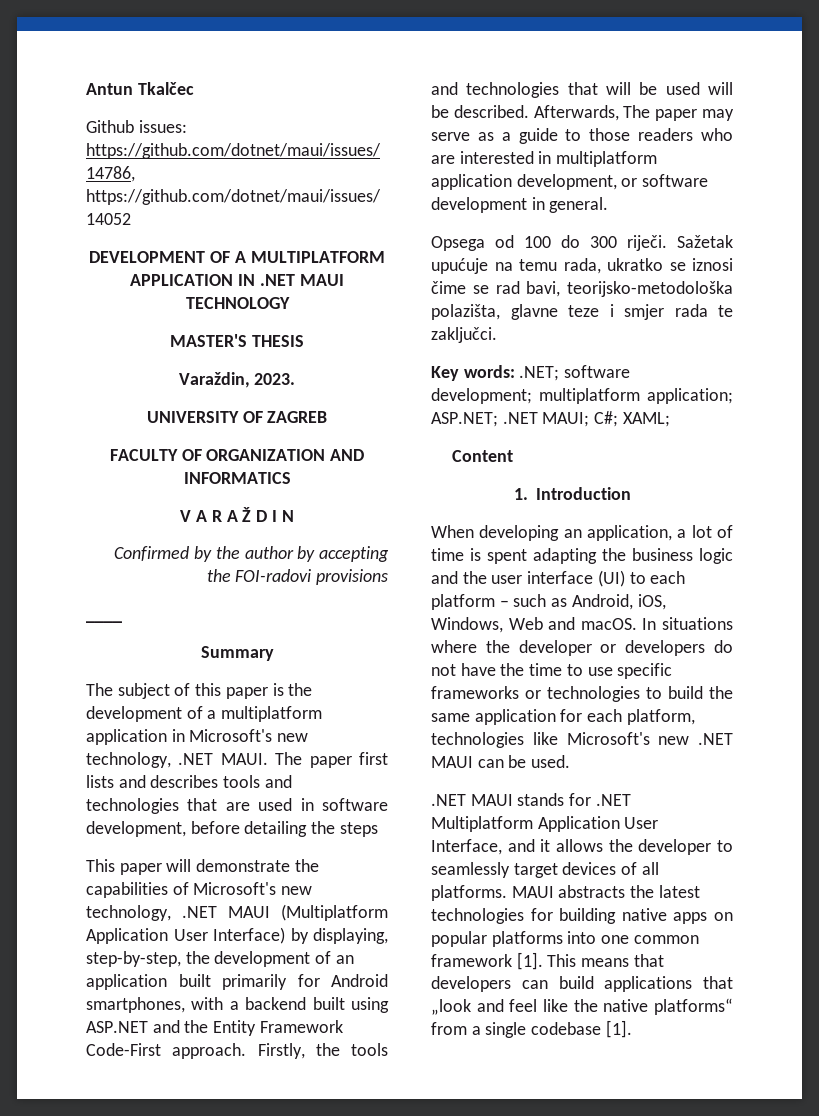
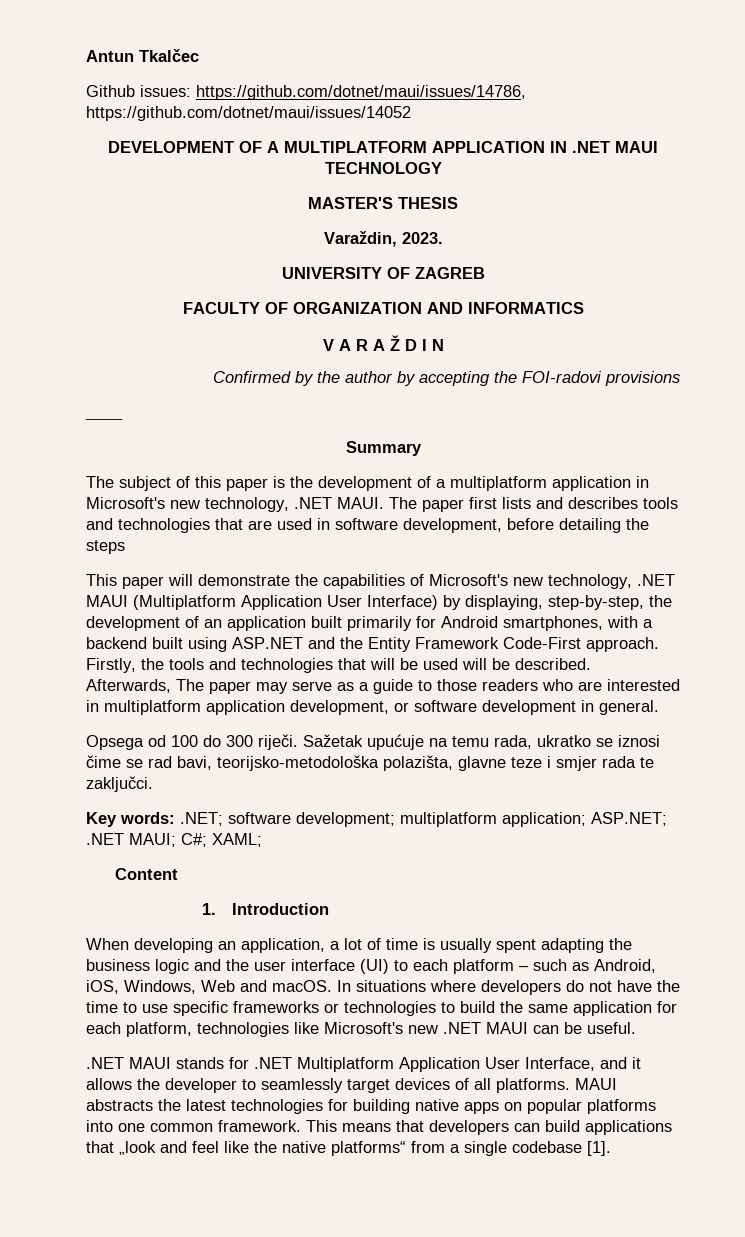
(481, 554) none -> [440,938,492,953] usually
[485,640,617,656] the developer or -> (476, 986) none
[531,755,571,768] used. -> [587,1022,636,1034] useful.
[431,952,543,970] framework [1]. -> [218,1120,301,1132] framework.

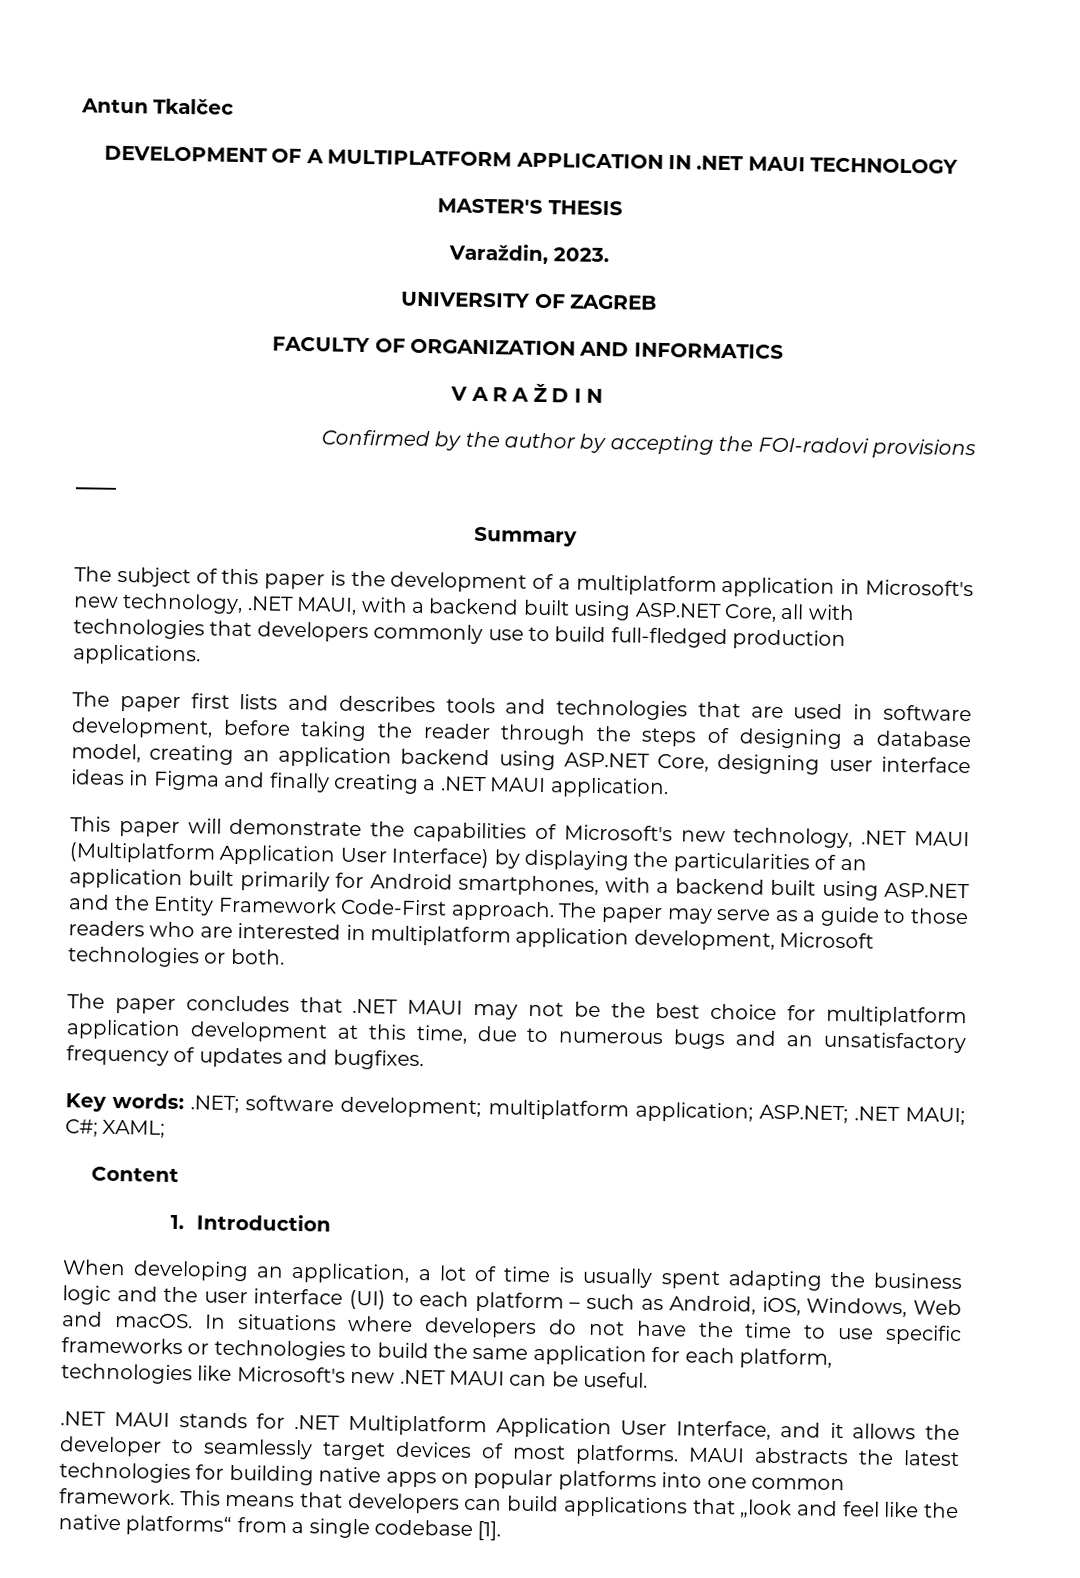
[86,85,526,100] [86,106,411,121] // Github issues: https://github.com/dotnet/maui/issues/14786, https://github.com/dotnet/maui/issues/14052 -> (235, 106) none
[337,497,384,509] MAUI. -> [296,596,855,622] [73,618,847,651] [73,644,201,666] MAUI, with a backend built using ASP.NET Core, all with technologies that developers commonly use to build full-fledged production applications. //
[559,518,649,533] [86,540,125,554] detailing the steps -> [300,721,972,749] [71,743,971,775] [71,769,669,799] taking the reader through the steps of designing a database model, creating an application backend using ASP.NET Core, designing user interface ideas in Figma and finally creating a .NET MAUI application.
[465,595,672,610] [86,616,180,631] displaying, step-by-step, the development -> [523,849,810,874] displaying the particularities
[86,658,591,673] [86,679,171,693] Firstly, the tools and technologies that will be used will be described. Afterwards, -> (555, 911) none
[394,700,659,715] [86,734,660,750] [86,755,654,771] [86,776,153,792] or software development in general. // Opsega od 100 do 300 riječi. Sažetak upućuje na temu rada, ukratko se iznosi čime se rad bavi, teorijsko-metodološka polazišta, glavne teze i smjer rada te zaključci. -> [779,931,875,949] [68,946,285,968] [67,993,967,1028] [66,1019,966,1054] [66,1045,424,1071] Microsoft technologies or both. // The paper concludes that .NET MAUI may not be the best choice for multiplatform application development at this time, due to numerous bugs and an unsatisfactory frequency of updates and bugfixes.
[474,1078,491,1090] all -> [512,1444,566,1460] most

